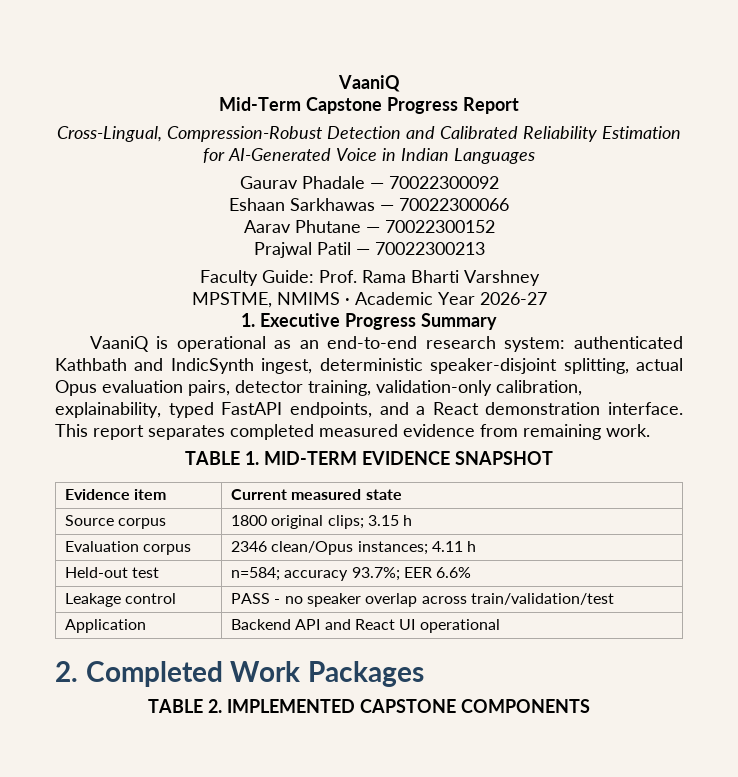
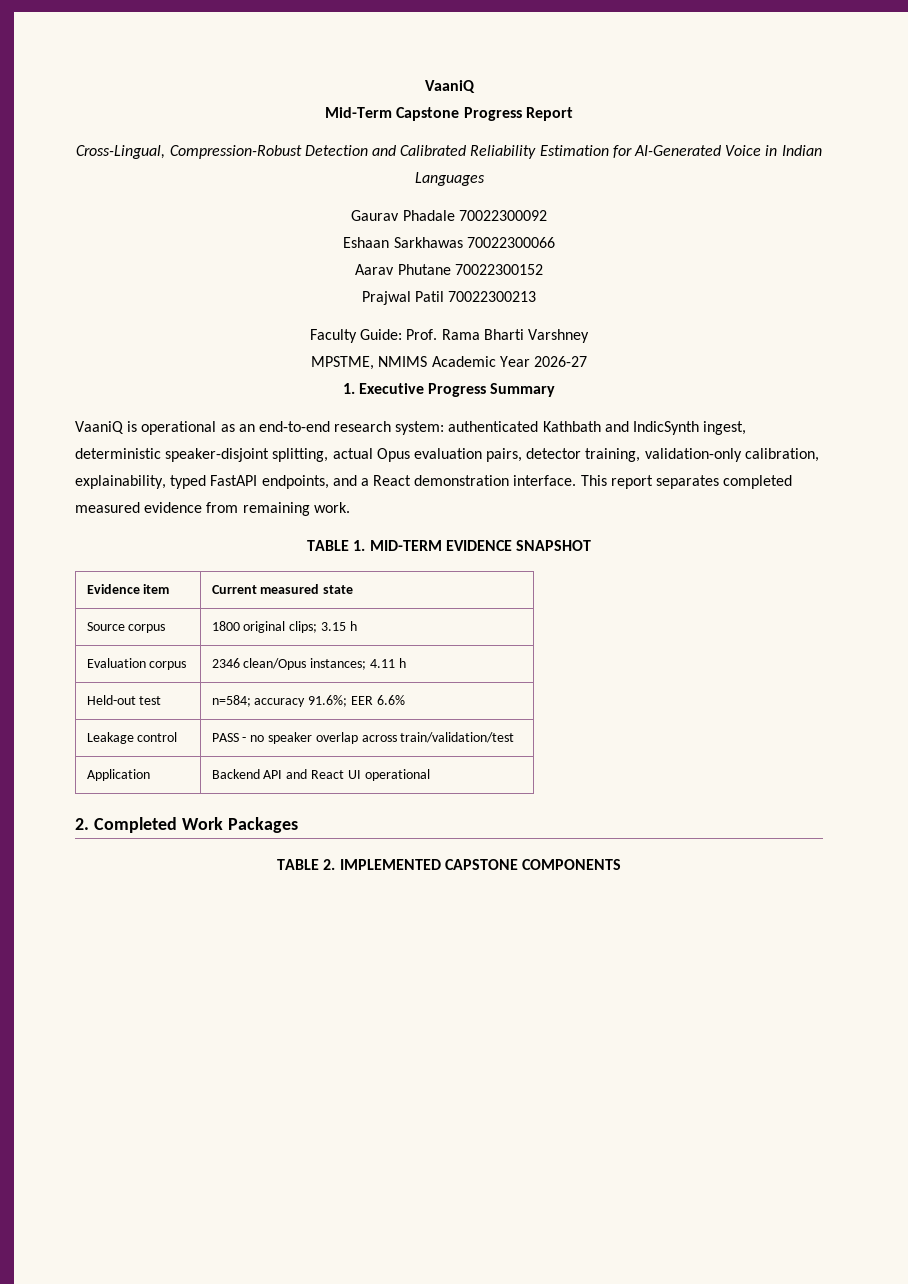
[369,183,384,189] — -> (455, 215) none
[380,205,394,211] — -> (463, 242) none
[365,227,380,233] — -> (451, 269) none
[355,249,370,255] — -> (444, 296) none
[344,298,350,305] · -> (428, 361) none
[351,567,400,581] 93.7%; -> [308,695,348,707] 91.6%;

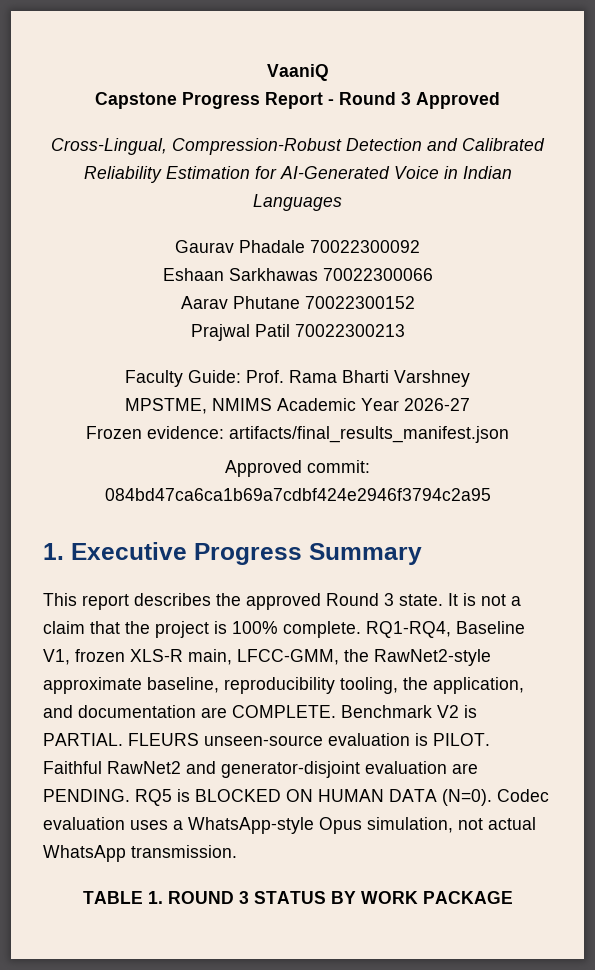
[325,107,393,118] Mid-Term -> (329, 72) none
(573, 114) none -> [328,92,500,109] - Round 3 Approved
[342,383,556,397] [75,421,747,435] [75,448,819,462] [75,475,793,489] [75,502,350,516] [307,540,591,551] [86,584,170,594] [211,584,354,594] [86,622,166,633] [211,621,357,633] [86,658,187,670] [211,658,406,670] [86,695,162,705] [211,695,405,707] [86,732,178,744] [211,732,515,744] [86,769,150,781] [211,769,430,781] [75,817,298,833] [277,859,621,870] 1. Executive Progress Summary // VaaniQ is operational as an end-to-end research system: authenticated Kathbath and IndicSynth ingest, deterministic speaker-disjoint splitting, actual Opus evaluation pairs, detector training, validation-only calibration, explainability, typed FastAPI endpoints, and a React demonstration interface. This report separates completed measured evidence from remaining work. // TABLE 1. MID-TERM EVIDENCE SNAPSHOT // Evidence item | Current measured state // Source corpus | 1800 original clips; 3.15 h // Evaluation corpus | 2346 clean/Opus instances; 4.11 h // Held-out test | n=584; accuracy 91.6%; EER 6.6% // Leakage control | PASS - no speaker overlap across train/validation/test // Application | Backend API and React UI operational // 2. Completed Work Packages // TABLE 2. IMPLEMENTED CAPSTONE COMPONENTS -> [86,426,509,443] [225,460,370,477] [104,488,491,501] [43,542,422,565] [43,593,521,610] [43,621,525,638] [43,649,491,666] [43,677,524,694] [43,705,477,718] [43,733,490,746] [43,761,478,778] [43,789,549,806] [43,817,536,834] [43,845,237,862] [82,891,513,904] Frozen evidence: artifacts/final_results_manifest.json // Approved commit: 084bd47ca6ca1b69a7cdbf424e2946f3794c2a95 // 1. Executive Progress Summary // This report describes the approved Round 3 state. It is not a claim that the project is 100% complete. RQ1-RQ4, Baseline V1, frozen XLS-R main, LFCC-GMM, the RawNet2-style approximate baseline, reproducibility tooling, the application, and documentation are COMPLETE. Benchmark V2 is PARTIAL. FLEURS unseen-source evaluation is PILOT. Faithful RawNet2 and generator-disjoint evaluation are PENDING. RQ5 is BLOCKED ON HUMAN DATA (N=0). Codec evaluation uses a WhatsApp-style Opus simulation, not actual WhatsApp transmission. // TABLE 1. ROUND 3 STATUS BY WORK PACKAGE

